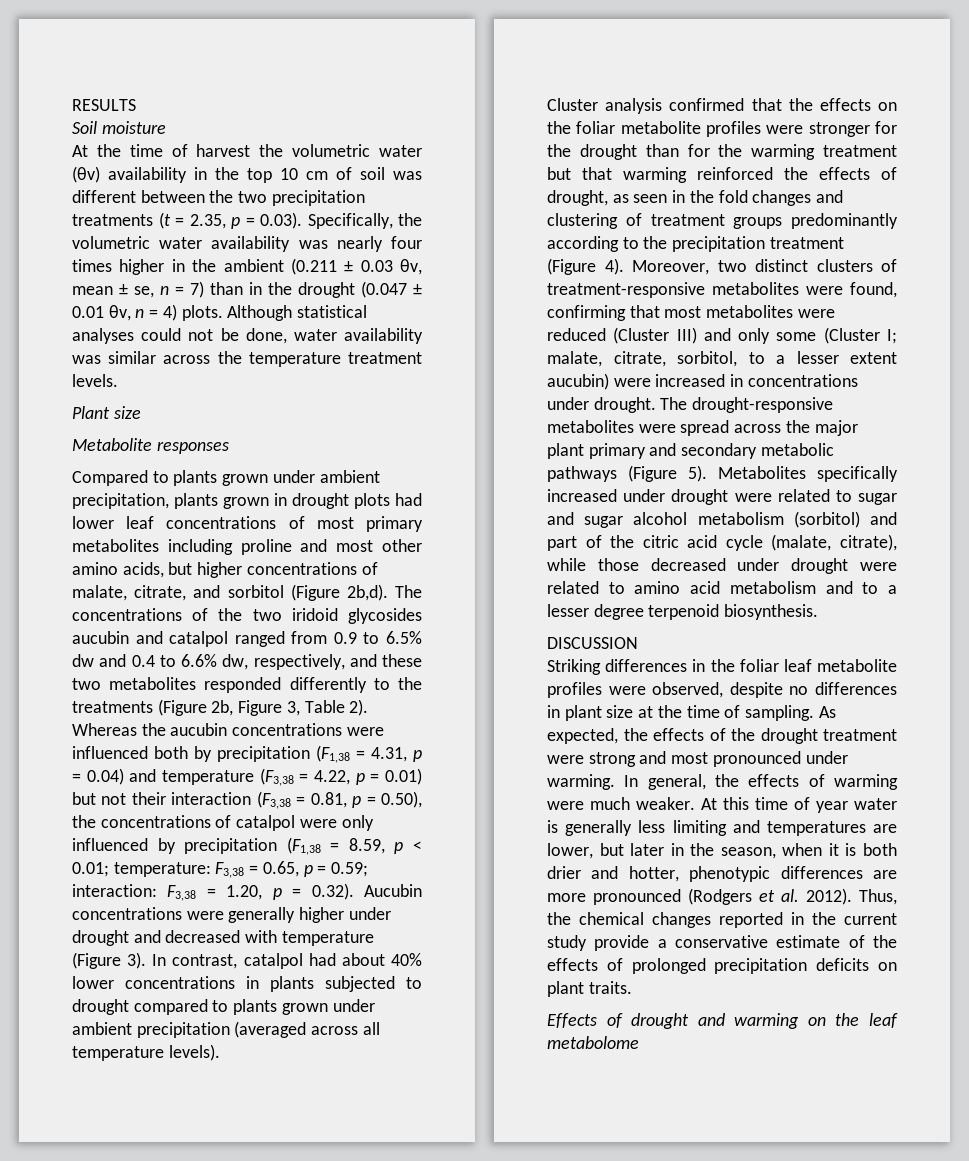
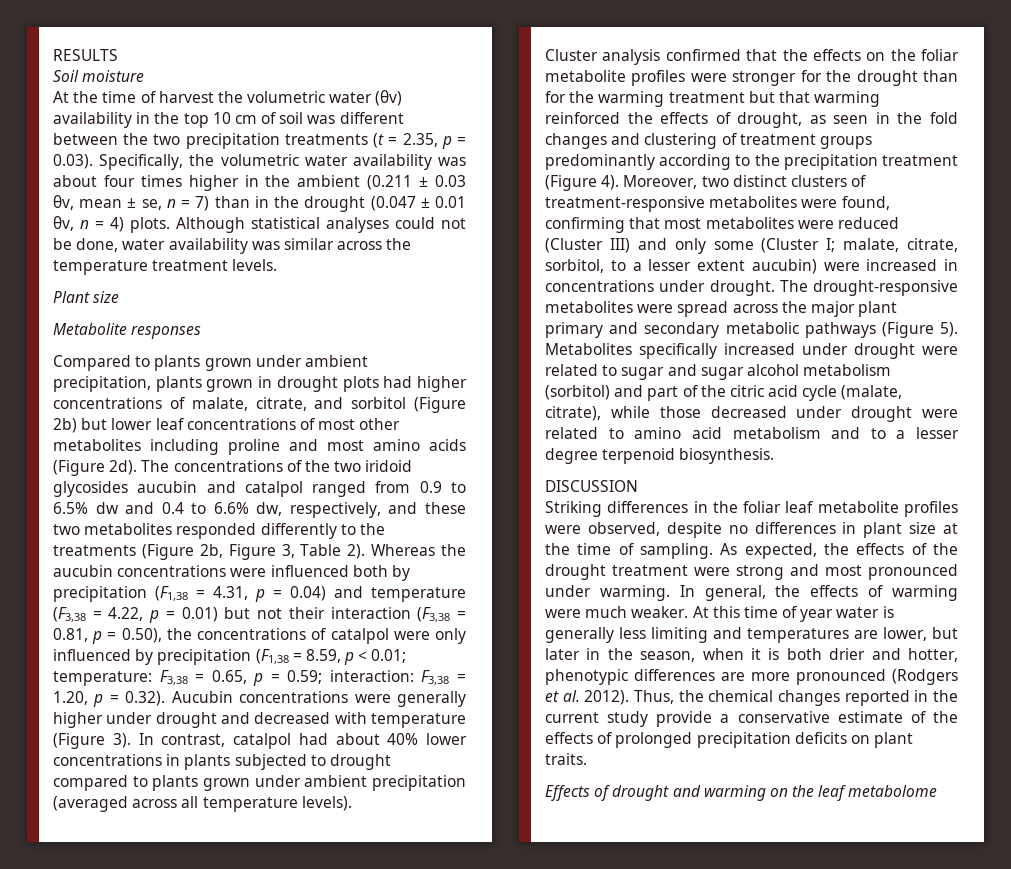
[336,236,383,252] nearly -> [53,175,97,187] about
[72,516,423,532] [72,539,423,555] [72,562,193,578] lower leaf concentrations of most primary metabolites including proline and most other amino acids, but -> (413, 382) none
[346,584,388,601] 2b,d). -> [53,418,401,433] [53,439,466,455] [53,460,138,476] 2b) but lower leaf concentrations of most other metabolites including proline and most amino acids (Figure 2d).

